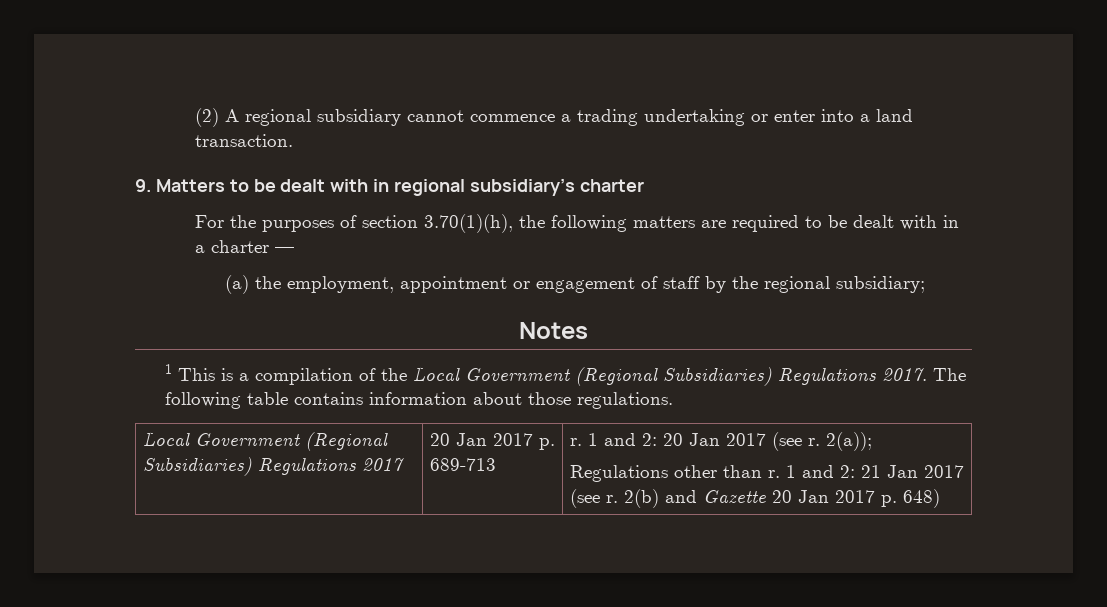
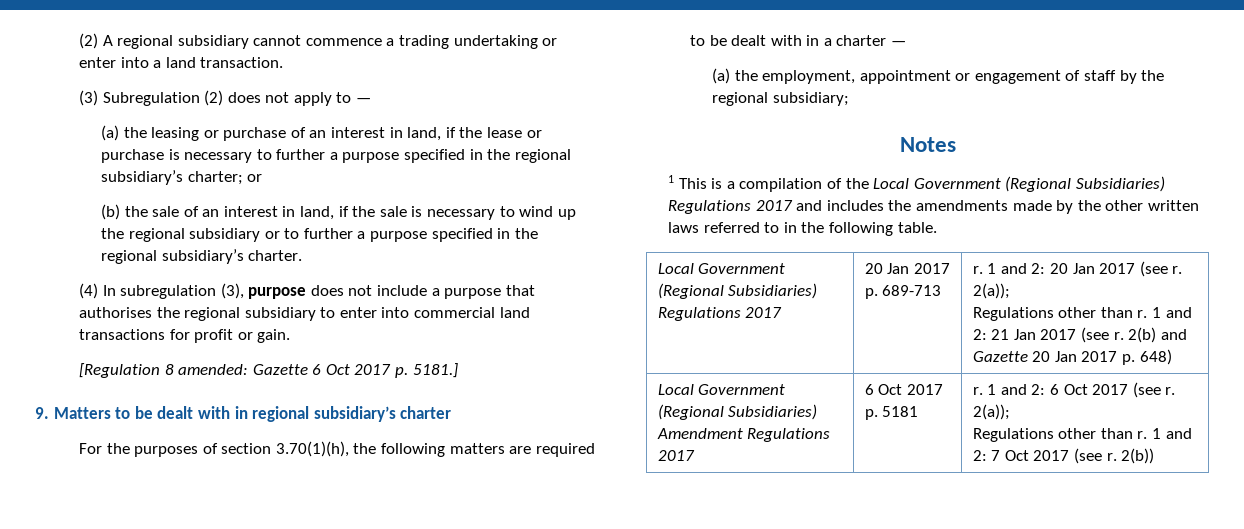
(293, 140) none -> [78,90,372,106] [100,125,542,141] [100,149,571,163] [100,170,263,185] [100,204,576,220] [100,228,538,242] [100,249,303,264] [78,283,535,299] [78,307,530,321] [78,329,291,343] [78,363,458,378] // (3) Subregulation (2) does not apply to — // (a) the leasing or purchase of an interest in land, if the lease or purchase is necessary to further a purpose specified in the regional subsidiary’s charter; or // (b) the sale of an interest in land, if the sale is necessary to wind up the regional subsidiary or to further a purpose specified in the regional subsidiary’s charter. // (4) In subregulation (3), purpose does not include a purpose that authorises the regional subsidiary to enter into commercial land transactions for profit or gain. // [Regulation 8 amended: Gazette 6 Oct 2017 p. 5181.]
[881,368,966,381] [164,392,673,409] 2017. The following table contains information about those regulations. -> [755,200,1199,214] [667,222,937,236] 2017 and includes the amendments made by the other written laws referred to in the following table.
(940, 498) none -> [657,384,786,395] [657,404,818,420] [656,428,831,442] [657,450,695,461] [864,384,943,395] [864,406,919,420] [972,382,1176,398] [972,404,1010,420] [972,428,1192,442] [972,448,1155,464] // Local Government (Regional Subsidiaries) Amendment Regulations 2017 | 6 Oct 2017 p. 5181 | r. 1 and 2: 6 Oct 2017 (see r. 2(a)); // Regulations other than r. 1 and 2: 7 Oct 2017 (see r. 2(b))

